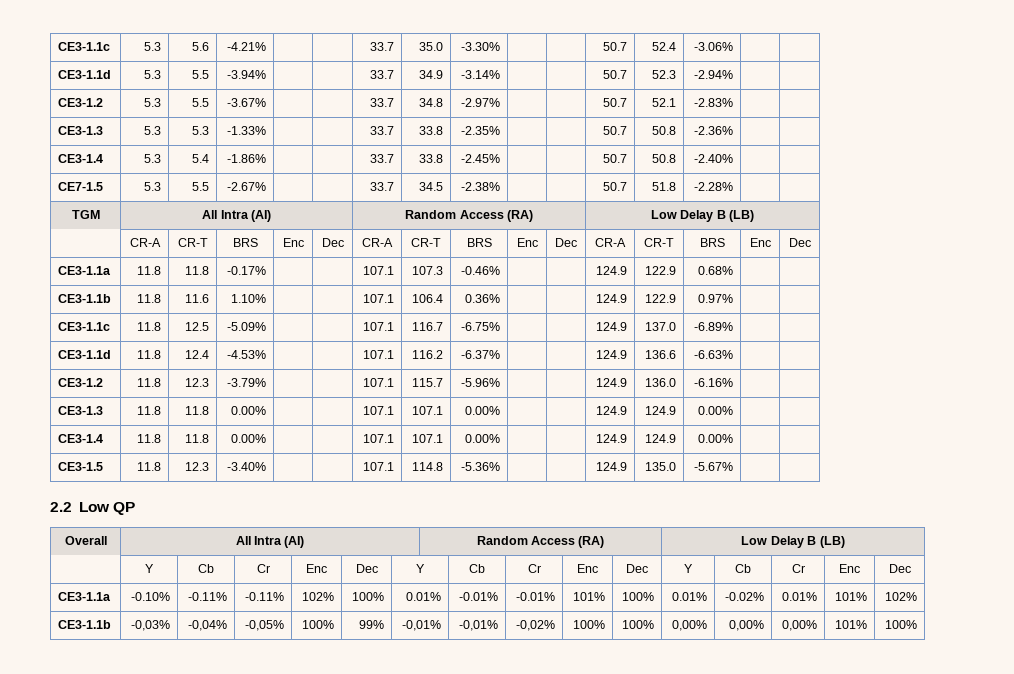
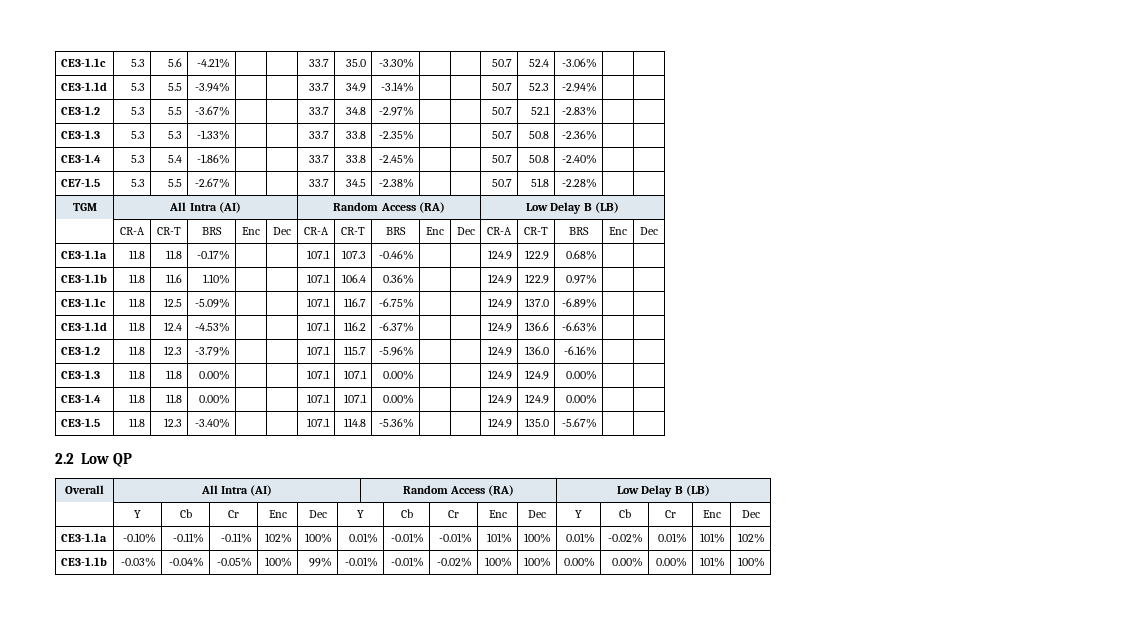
[130,620,170,631] [187,620,227,631] [244,620,284,631] -0,03% | -0,04% | -0,05% -> [121,557,157,567] [169,557,205,567] [217,557,253,567] -0.03% | -0.04% | -0.05%
[401,620,441,631] [458,620,498,631] [515,620,555,631] -0,01% | -0,01% | -0,02% -> [345,557,379,567] [391,557,425,567] [437,557,473,567] -0.01% | -0.01% | -0.02%
[671,620,707,631] [728,620,764,631] [781,620,817,631] 0,00% | 0,00% | 0,00% -> [564,557,596,567] [612,557,644,567] [656,557,688,567] 0.00% | 0.00% | 0.00%

